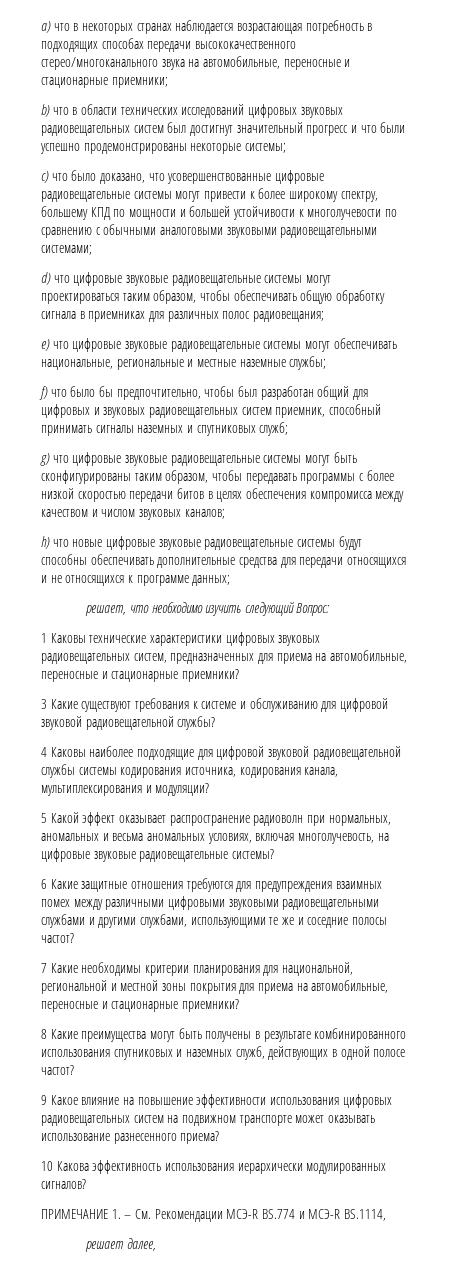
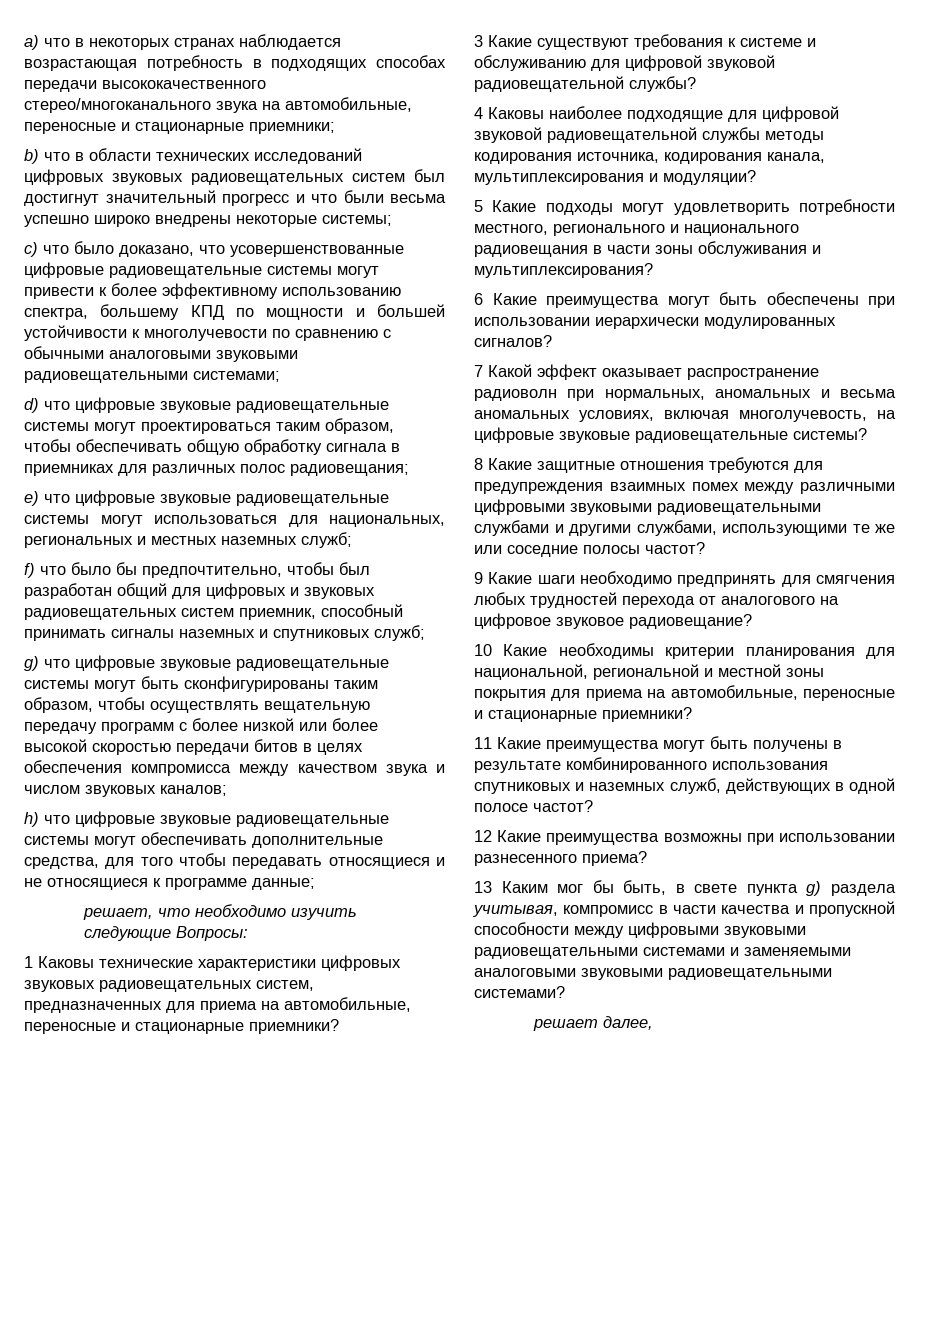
[40,143,187,154] успешно продемонстрированы -> [390,194,446,203] [24,215,231,227] весьма успешно широко внедрены
[288,191,378,202] широкому спектру, -> [162,283,401,299] [24,308,88,320] эффективному использованию спектра,
[333,338,397,349] [41,356,327,370] обеспечивать национальные, региональные и местные наземные службы; -> [154,515,445,527] [24,532,352,548] использоваться для национальных, региональных и местных наземных служб;
[245,470,394,484] [41,488,74,499] передавать программы с более низкой -> [150,701,370,713] [24,718,378,734] [24,739,87,752] осуществлять вещательную передачу программ с более низкой или более высокой
(88, 513) none -> [385,764,428,776] звука
[72,536,362,550] [41,554,406,568] новые цифровые звуковые радиовещательные системы будут способны обеспечивать дополнительные средства для передачи относящихся -> [75,811,389,827] [24,832,383,848] [24,853,430,869] цифровые звуковые радиовещательные системы могут обеспечивать дополнительные средства, для того чтобы передавать относящиеся
[65,575,125,586] относящихся -> [47,878,148,890] относящиеся
[192,575,231,586] данных; -> [252,878,315,890] данные;
[244,602,330,616] следующий Вопрос: -> [84,926,249,941] следующие Вопросы:
[78,767,117,775] системы -> [765,131,824,143] методы
(47, 818) none -> [492,199,895,215] [474,224,799,236] [474,241,821,257] [474,263,653,278] [474,292,895,308] [474,317,836,329] [474,335,552,347] [474,365,483,377] Какие подходы могут удовлетворить потребности местного, регионального и национального радиовещания в части зоны обслуживания и мультиплексирования? // 6 Какие преимущества могут быть обеспечены при использовании иерархически модулированных сигналов? // 7
[41,879,47,889] 6 -> [474,458,483,470] 8
[297,917,304,925] и -> [474,545,502,554] или
[41,963,47,973] 7 -> [474,571,895,587] [474,592,839,608] [474,613,752,629] [474,644,492,656] 9 Какие шаги необходимо предпринять для смягчения любых трудностей перехода от аналогового на цифровое звуковое радиовещание? // 10
[41,1029,47,1039] 8 -> [474,737,492,749] 11
[41,1094,392,1108] [41,1115,375,1126] [41,1131,220,1144] [41,1160,387,1174] [41,1179,86,1189] [41,1209,386,1222] 9 Какое влияние на повышение эффективности использования цифровых радиовещательных систем на подвижном транспорте может оказывать использование разнесенного приема? // 10 Какова эффективность использования иерархически модулированных сигналов? // ПРИМЕЧАНИЕ 1. – См. Рекомендации МСЭ-R BS.774 и МСЭ-R BS.1114, -> [474,830,895,845] [474,851,647,866] [474,880,896,896] [473,901,895,917] [474,922,806,938] [474,947,851,959] [474,968,832,980] [474,986,565,998] 12 Какие преимущества возможны при использовании разнесенного приема? // 13 Каким мог бы быть, в свете пункта g) раздела учитывая, компромисс в части качества и пропускной способности между цифровыми звуковыми радиовещательными системами и заменяемыми аналоговыми звуковыми радиовещательными системами?

